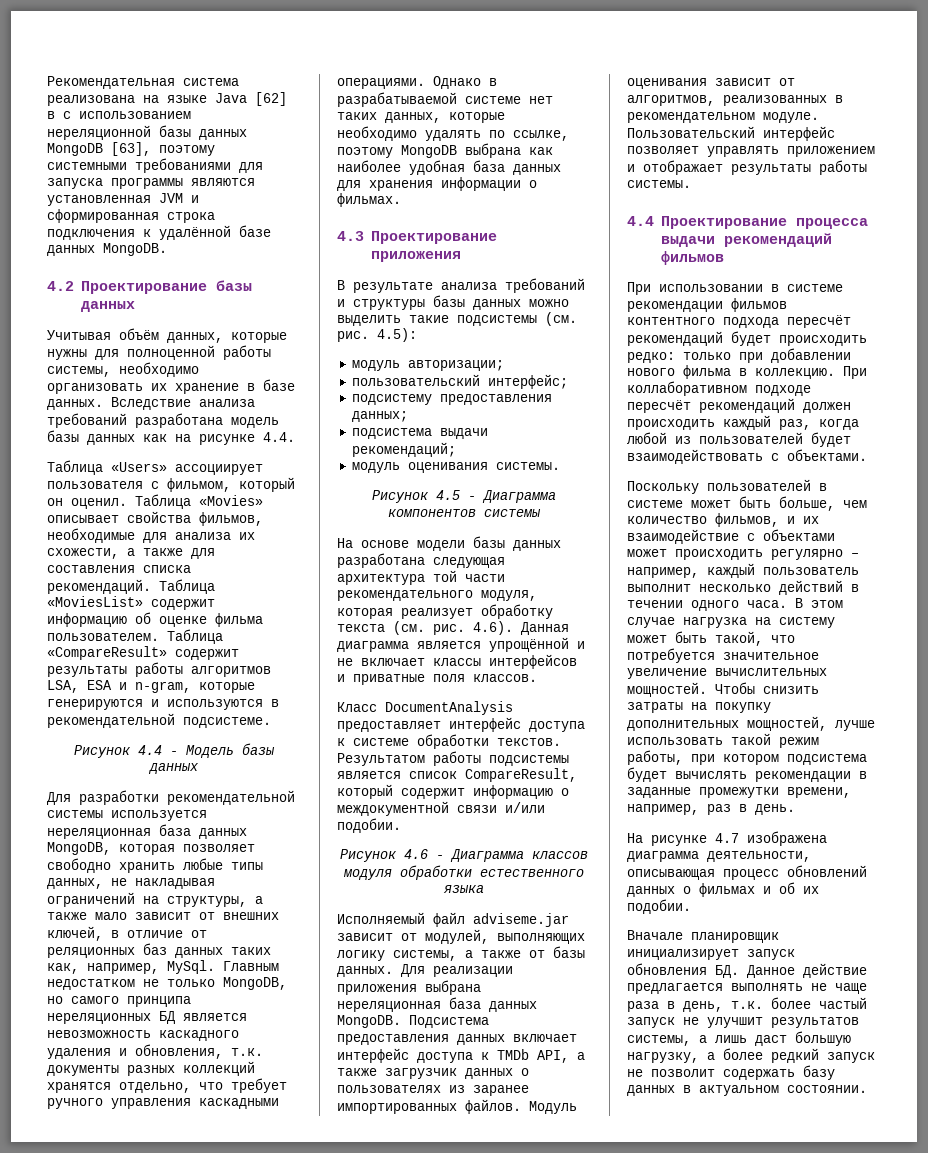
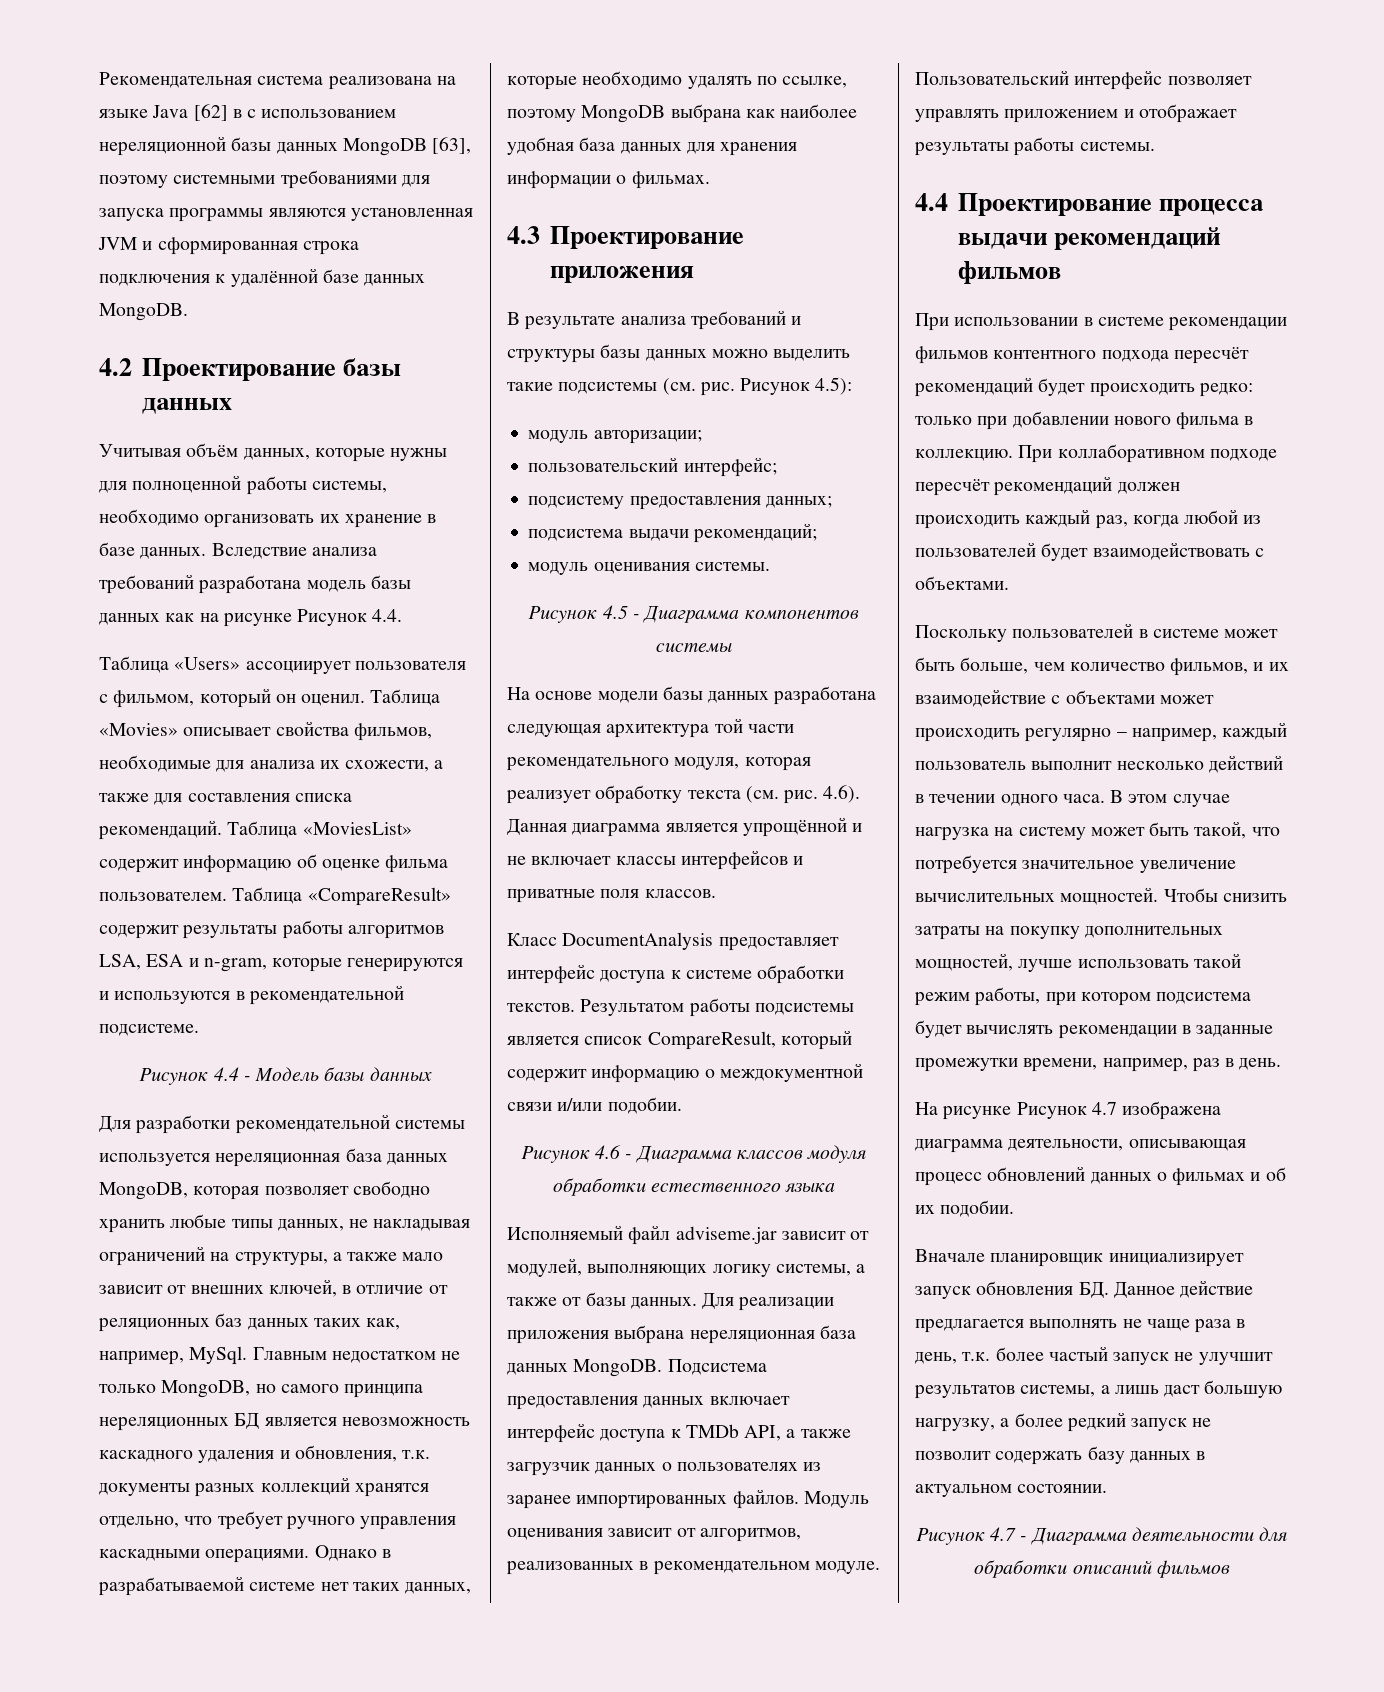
(255, 439) none -> [297,609,368,626] Рисунок
(369, 336) none -> [740,378,811,395] Рисунок
(707, 840) none -> [1016,1102,1087,1119] Рисунок
(867, 1089) none -> [915,1527,1288,1545] [974,1560,1230,1578] // Рисунок 4.7 - Диаграмма деятельности для обработки описаний фильмов

